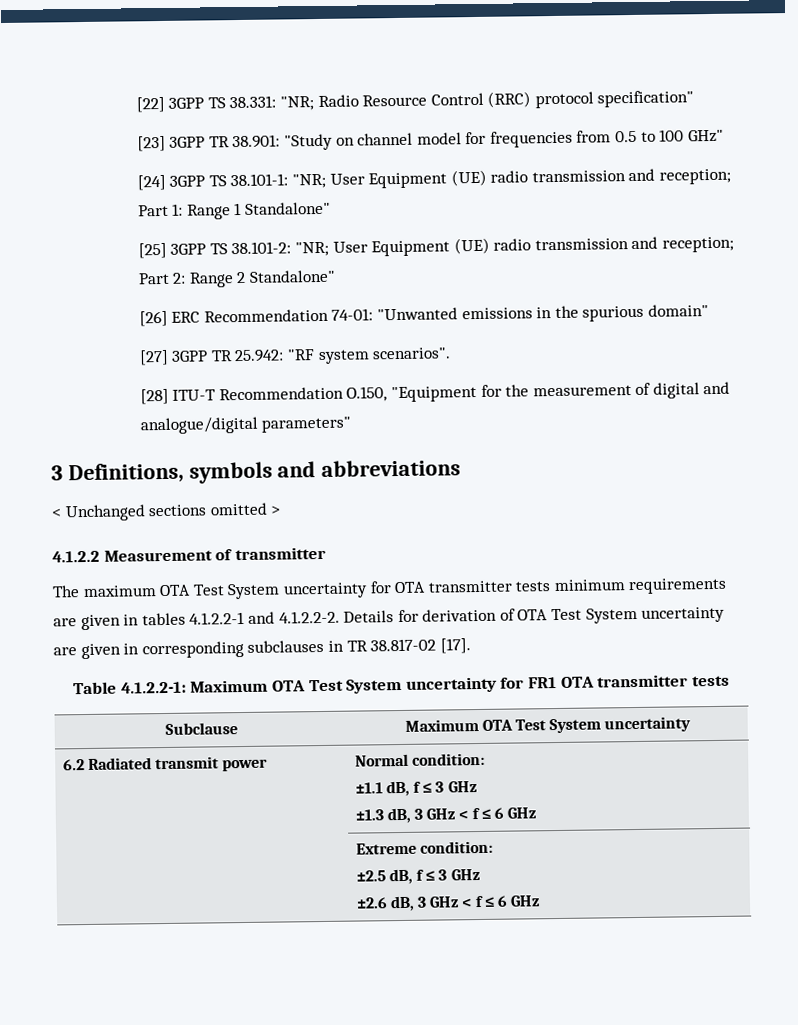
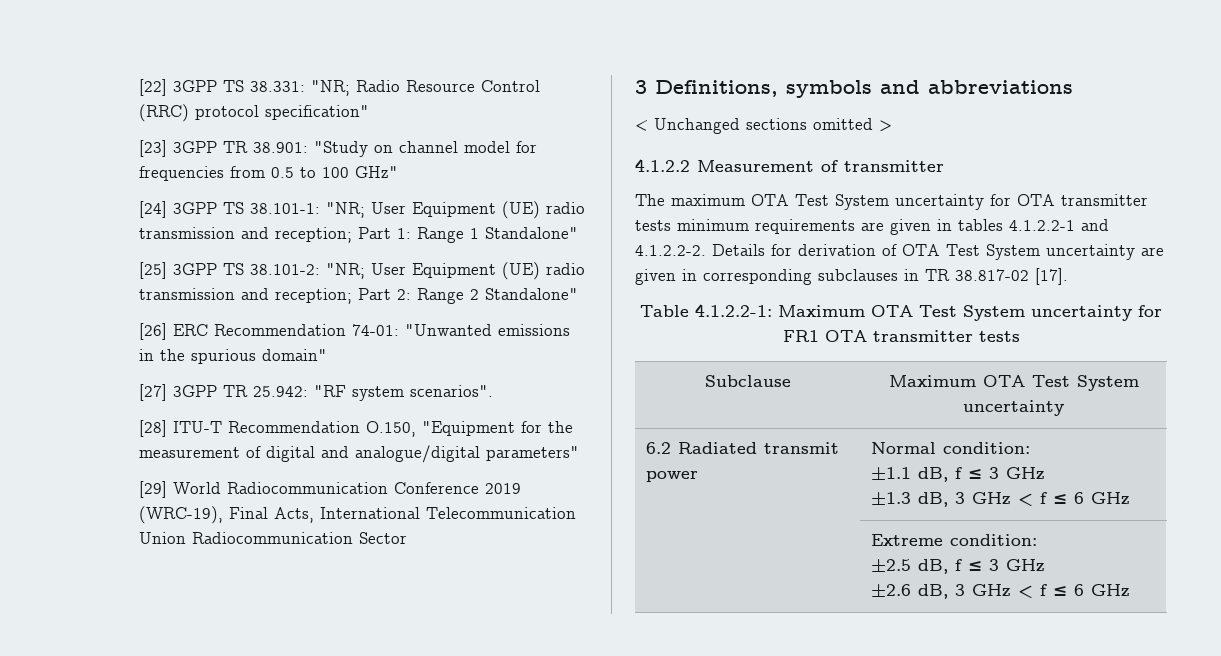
(352, 424) none -> [139,481,522,498] [139,506,577,524] [139,532,408,544] // [29] World Radiocommunication Conference 2019 (WRC-19), Final Acts, International Telecommunication Union Radiocommunication Sector

